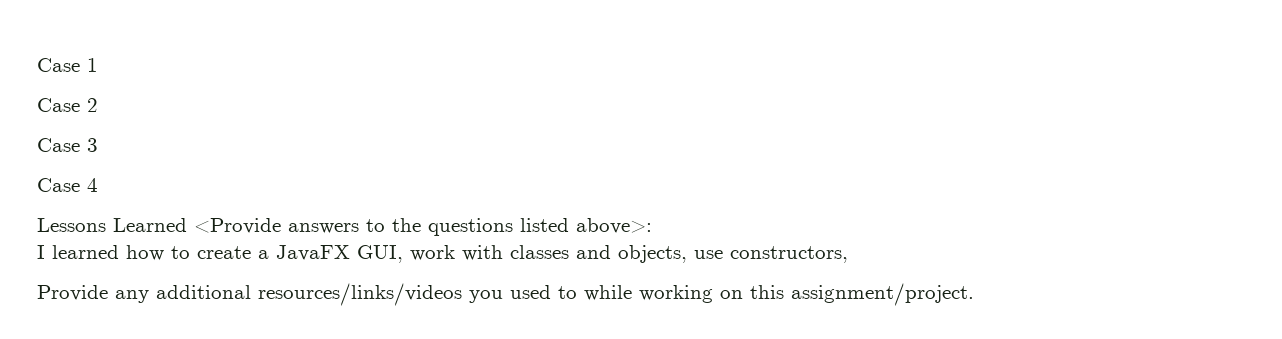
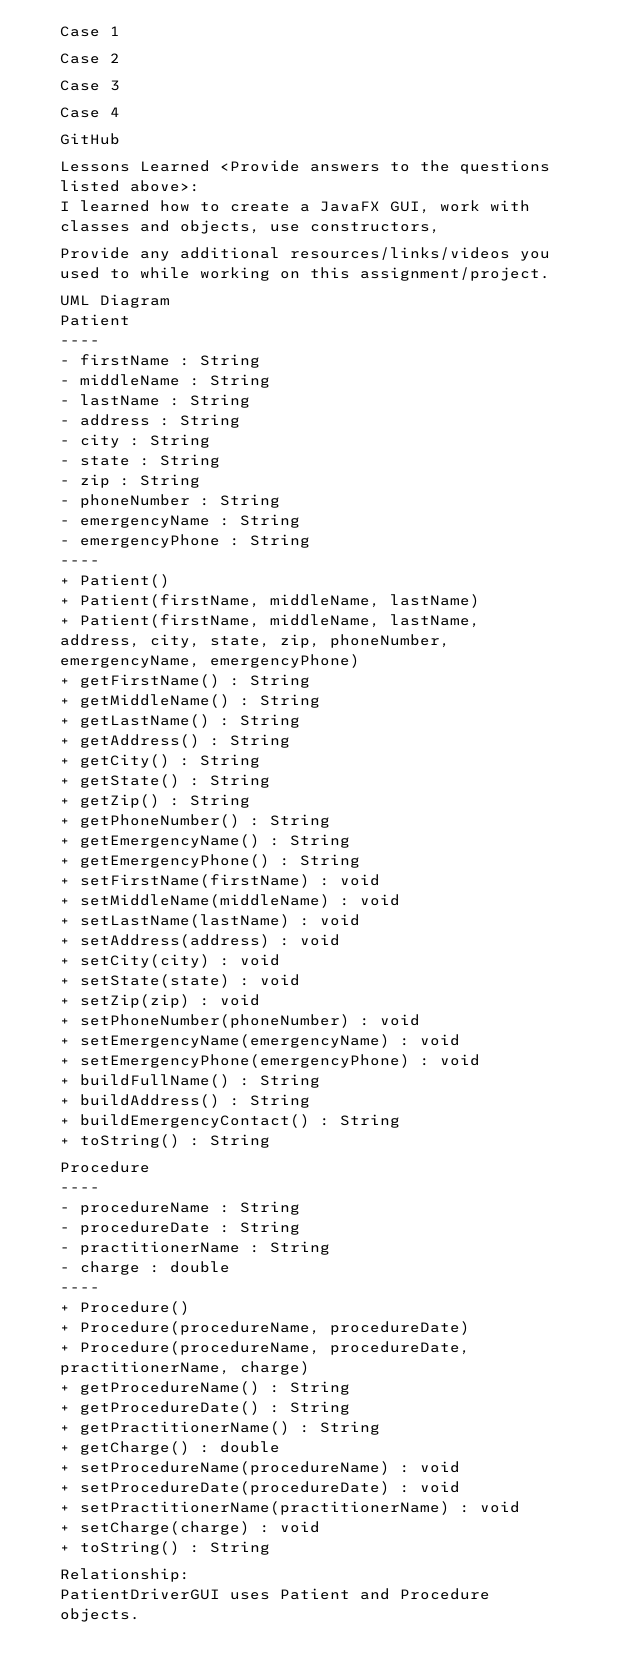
(98, 185) none -> [60,133,120,145] // GitHub
(974, 294) none -> [60,294,170,308] [60,314,130,326] [60,340,100,345] [60,354,260,368] [60,374,270,388] [60,394,250,408] [60,414,240,428] [60,434,210,448] [60,454,220,468] [60,474,200,488] [60,494,280,508] [60,514,300,528] [60,534,310,548] [60,560,100,565] [60,574,170,588] [60,594,480,608] [60,614,480,628] [60,634,450,648] [60,654,360,668] [60,674,310,688] [60,694,320,708] [60,714,300,728] [60,734,290,748] [60,754,260,768] [60,774,270,788] [60,794,250,808] [60,814,330,828] [60,834,350,848] [60,854,360,868] [60,874,380,888] [60,894,400,908] [60,914,360,928] [60,934,340,948] [60,954,280,968] [60,974,300,988] [60,994,260,1008] [60,1014,420,1028] [60,1034,460,1048] [60,1054,480,1068] [60,1074,320,1088] [60,1094,310,1108] [60,1114,400,1128] [60,1134,270,1148] [60,1161,150,1173] [60,1187,100,1192] [60,1201,300,1215] [60,1221,300,1235] [60,1241,330,1255] [60,1261,230,1275] [60,1287,100,1292] [60,1301,190,1315] [60,1321,470,1335] [60,1341,470,1355] [60,1361,310,1375] [60,1381,350,1395] [60,1401,350,1415] [60,1421,380,1435] [60,1441,280,1455] [60,1461,460,1475] [60,1481,460,1495] [60,1501,520,1515] [60,1521,320,1535] [60,1541,270,1555] [60,1568,190,1582] [60,1588,490,1600] [60,1608,140,1622] // UML Diagram // Patient // ---- // - firstName : String // - middleName : String // - lastName : String // - address : String // - city : String // - state : String // - zip : String // - phoneNumber : String // - emergencyName : String // - emergencyPhone : String // ---- // + Patient() // + Patient(firstName, middleName, lastName) // + Patient(firstName, middleName, lastName, address, city, state, zip, phoneNumber, emergencyName, emergencyPhone) // + getFirstName() : String // + getMiddleName() : String // + getLastName() : String // + getAddress() : String // + getCity() : String // + getState() : String // + getZip() : String // + getPhoneNumber() : String // + getEmergencyName() : String // + getEmergencyPhone() : String // + setFirstName(firstName) : void // + setMiddleName(middleName) : void // + setLastName(lastName) : void // + setAddress(address) : void // + setCity(city) : void // + setState(state) : void // + setZip(zip) : void // + setPhoneNumber(phoneNumber) : void // + setEmergencyName(emergencyName) : void // + setEmergencyPhone(emergencyPhone) : void // + buildFullName() : String // + buildAddress() : String // + buildEmergencyContact() : String // + toString() : String // Procedure // ---- // - procedureName : String // - procedureDate : String // - practitionerName : String // - charge : double // ---- // + Procedure() // + Procedure(procedureName, procedureDate) // + Procedure(procedureName, procedureDate, practitionerName, charge) // + getProcedureName() : String // + getProcedureDate() : String // + getPractitionerName() : String // + getCharge() : double // + setProcedureName(procedureName) : void // + setProcedureDate(procedureDate) : void // + setPractitionerName(practitionerName) : void // + setCharge(charge) : void // + toString() : String // Relationship: // PatientDriverGUI uses Patient and Procedure objects.

